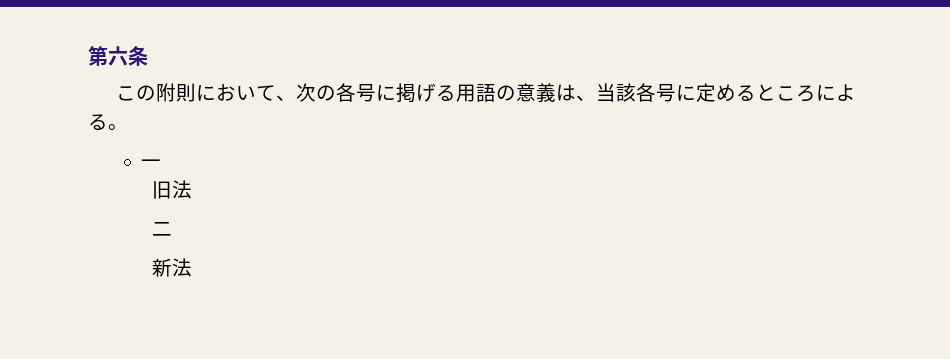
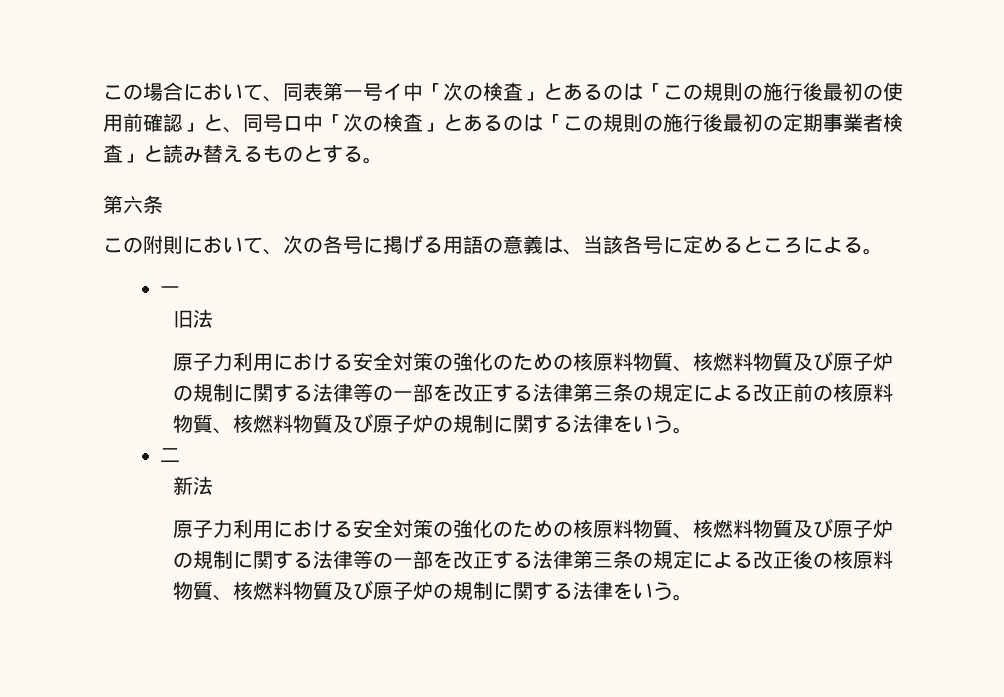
(88, 56) none -> [103,82,903,102] [103,113,903,133] [103,144,383,164] この場合において、同表第一号イ中「次の検査」とあるのは「この規則の施行後最初の使用前確認」と、同号ロ中「次の検査」とあるのは「この規則の施行後最初の定期事業者検査」と読み替えるものとする。 //
[151,222,172,236] [151,258,192,277] 二 // 新法 -> [172,351,893,372] [172,383,893,402] [172,413,693,434] [159,448,180,462] [172,476,213,495] [172,518,893,539] [172,550,893,569] [172,580,693,601] 原子力利用における安全対策の強化のための核原料物質、核燃料物質及び原子炉の規制に関する法律等の一部を改正する法律第三条の規定による改正前の核原料物質、核燃料物質及び原子炉の規制に関する法律をいう。 // 二 // 新法 // 原子力利用における安全対策の強化のための核原料物質、核燃料物質及び原子炉の規制に関する法律等の一部を改正する法律第三条の規定による改正後の核原料物質、核燃料物質及び原子炉の規制に関する法律をいう。

